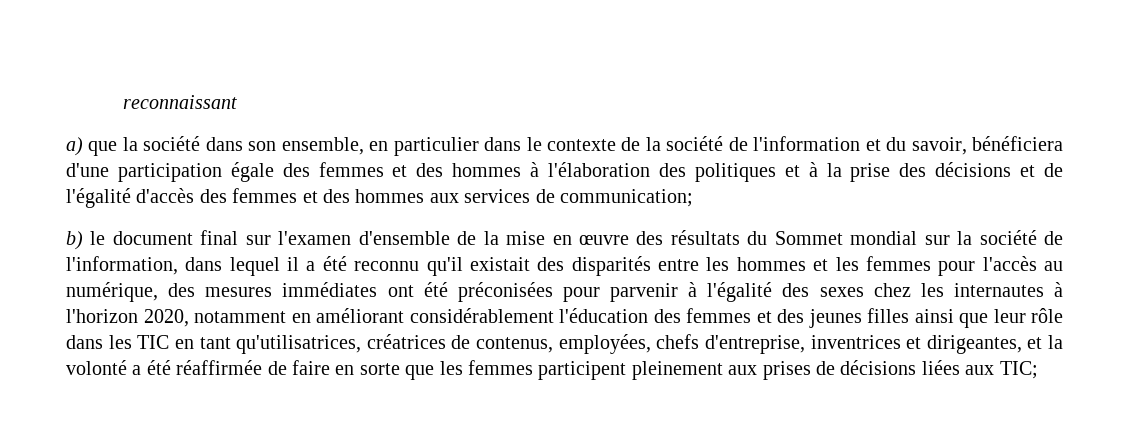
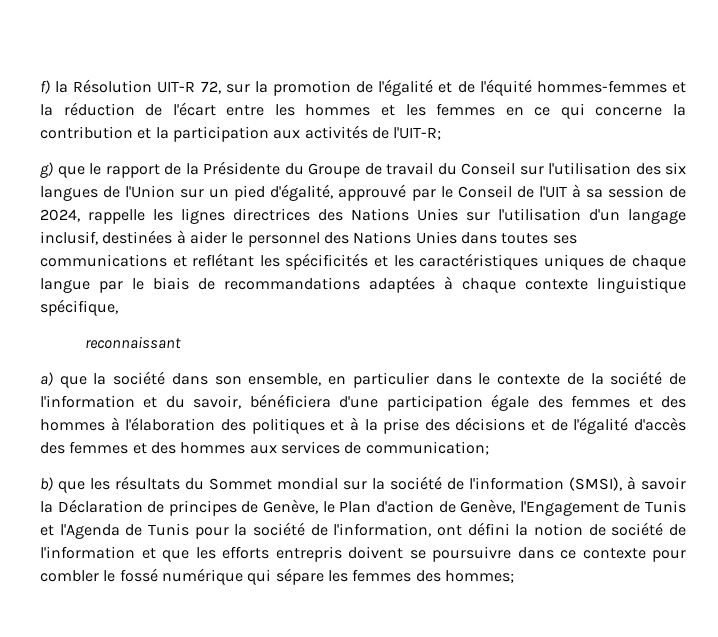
(122, 102) none -> [40,79,687,96] [40,102,686,119] [40,125,442,142] [40,161,686,178] [40,184,686,201] [40,208,686,224] [40,230,577,247] [40,253,687,270] [40,276,686,293] [40,299,118,316] f) la Résolution UIT-R 72, sur la promotion de l'égalité et de l'équité hommes-femmes et la réduction de l'écart entre les hommes et les femmes en ce qui concerne la contribution et la participation aux activités de l'UIT-R; // g) que le rapport de la Présidente du Groupe de travail du Conseil sur l'utilisation des six langues de l'Union sur un pied d'égalité, approuvé par le Conseil de l'UIT à sa session de 2024, rappelle les lignes directrices des Nations Unies sur l'utilisation d'un langage inclusif, destinées à aider le personnel des Nations Unies dans toutes ses communications et reflétant les spécificités et les caractéristiques uniques de chaque langue par le biais de recommandations adaptées à chaque contexte linguistique spécifique, //
[90,230,664,245] le document final sur l'examen d'ensemble de la mise en œuvre des -> [58,478,110,493] que les
[66,256,1063,276] [66,282,1063,302] [66,308,1063,328] [66,334,1063,354] [66,360,1038,380] l'information, dans lequel il a été reconnu qu'il existait des disparités entre les hommes et les femmes pour l'accès au numérique, des mesures immédiates ont été préconisées pour parvenir à l'égalité des sexes chez les internautes à l'horizon 2020, notamment en améliorant considérablement l'éducation des femmes et des jeunes filles ainsi que leur rôle dans les TIC en tant qu'utilisatrices, créatrices de contenus, employées, chefs d'entreprise, inventrices et dirigeantes, et la volonté a été réaffirmée de faire en sorte que les femmes participent pleinement aux prises de décisions liées aux TIC; -> [469,476,686,491] [40,499,687,516] [40,522,686,539] [40,546,686,562] [40,568,514,585] l'information (SMSI), à savoir la Déclaration de principes de Genève, le Plan d'action de Genève, l'Engagement de Tunis et l'Agenda de Tunis pour la société de l'information, ont défini la notion de société de l'information et que les efforts entrepris doivent se poursuivre dans ce contexte pour combler le fossé numérique qui sépare les femmes des hommes;

